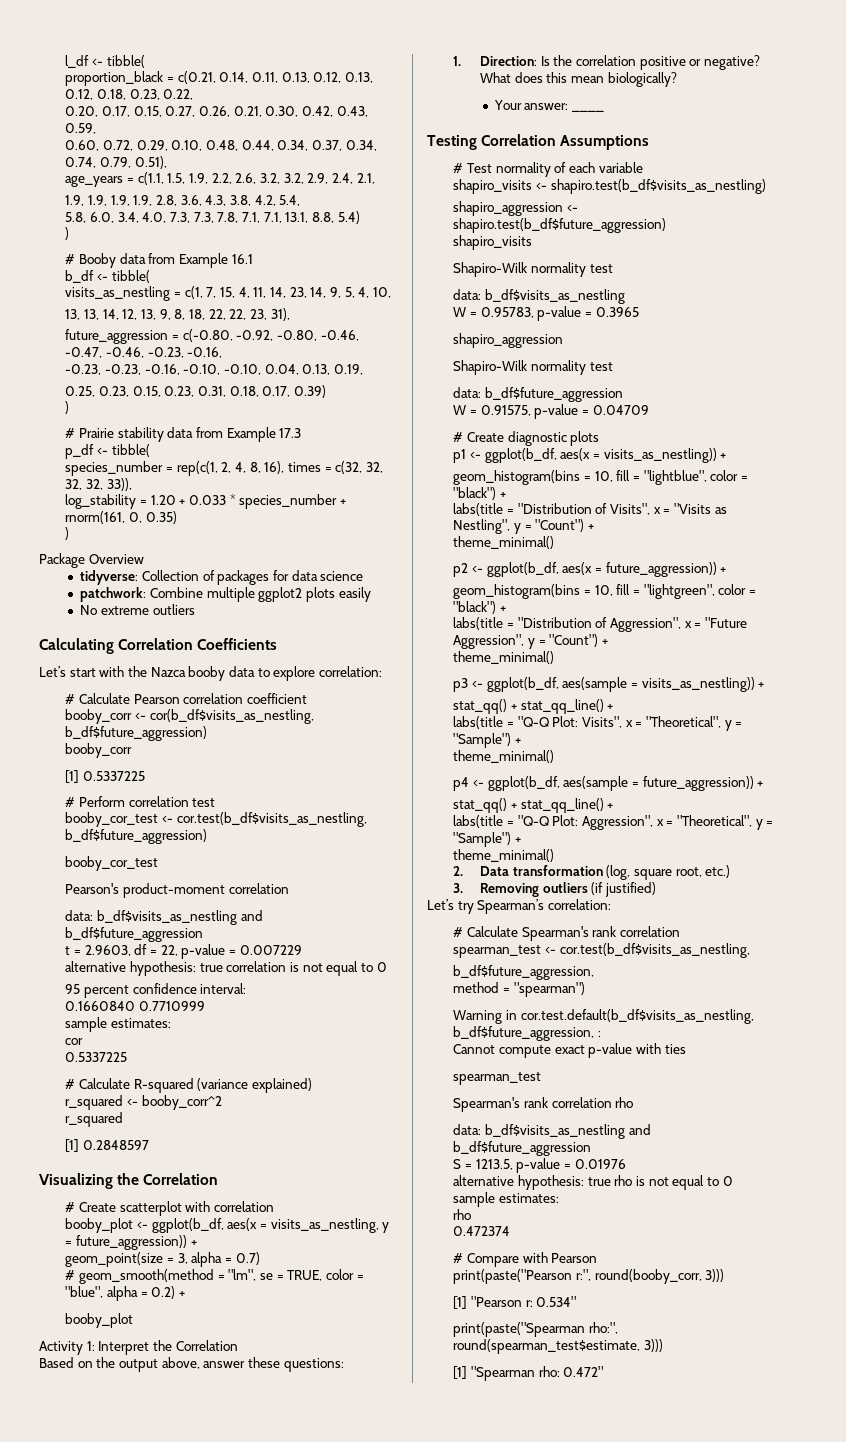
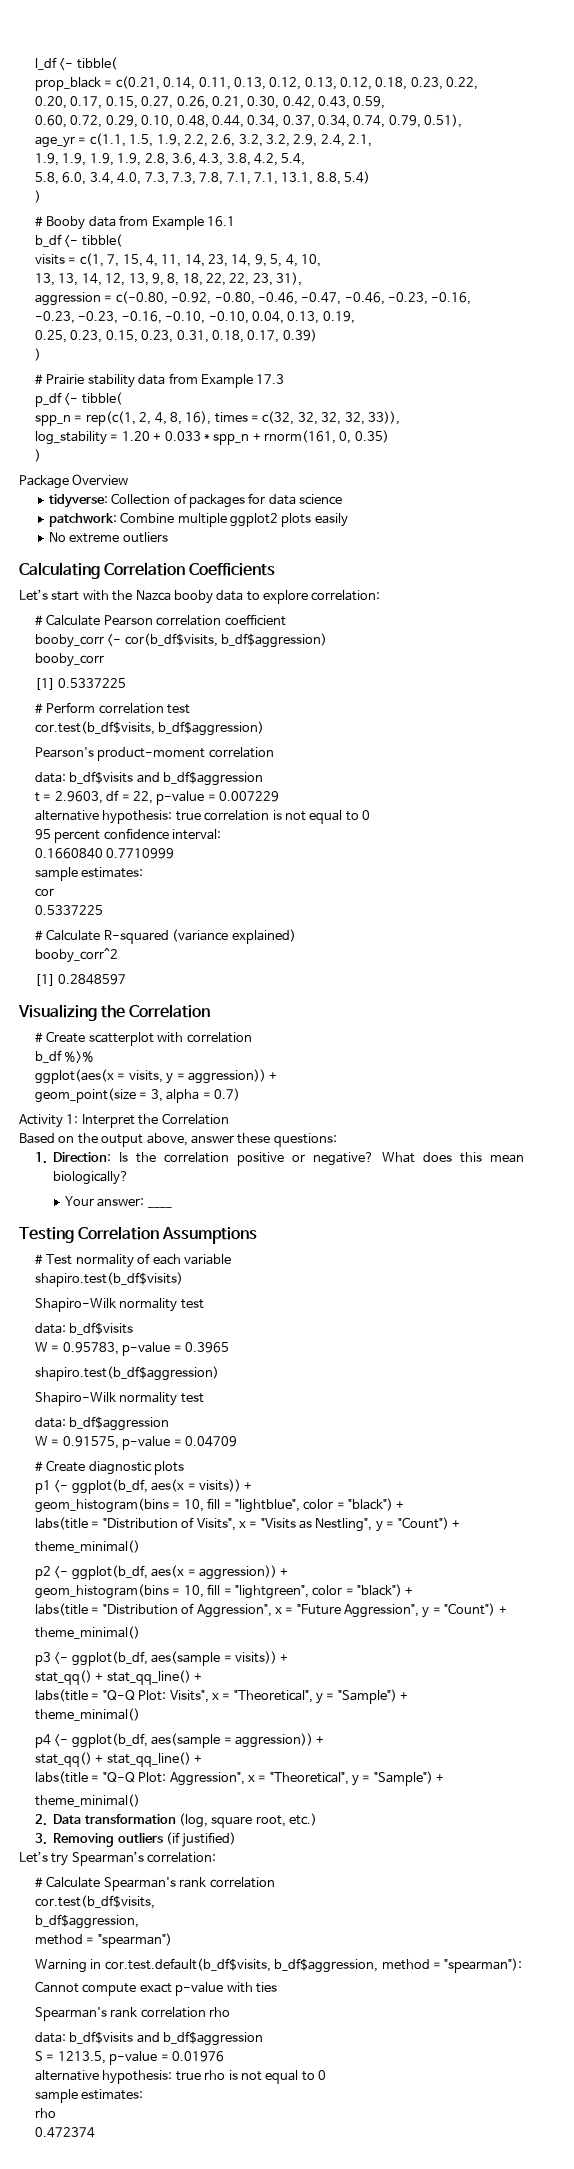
[65,71,164,86] proportion_black -> [35,77,102,91] prop_black
[65,176,124,187] age_years -> [35,136,76,148] age_yr
[65,286,171,301] visits_as_nestling -> [35,254,66,265] visits
[65,329,169,344] future_aggression -> [35,292,102,306] aggression
[65,461,164,476] species_number -> [35,415,72,426] spp_n
[239,494,338,509] species_number -> [213,434,250,445] spp_n
[149,709,314,724] [65,726,208,741] cor(b_df$visits_as_nestling, b_df$future_aggression) -> [124,633,328,648] cor(b_df$visits, b_df$aggression)
[65,812,367,827] [65,829,208,844] [65,856,159,871] booby_cor_test <- cor.test(b_df$visits_as_nestling, b_df$future_aggression) // booby_cor_test -> [35,721,265,736] cor.test(b_df$visits, b_df$aggression)
[97,910,263,925] [65,927,204,942] b_df$visits_as_nestling and b_df$future_aggression -> [69,771,264,786] b_df$visits and b_df$aggression
[65,1095,139,1110] r_squared <- -> (296, 936) none
[65,1112,124,1127] // r_squared -> (119, 955) none
[65,1218,390,1233] [65,1235,188,1250] booby_plot <- ggplot(b_df, aes(x = visits_as_nestling, y = future_aggression)) -> [35,1050,95,1064] [35,1069,266,1084] b_df %>% // ggplot(aes(x = visits, y = aggression))
[65,1269,364,1284] [65,1286,186,1301] [65,1313,134,1328] // # geom_smooth(method = "lm", se = TRUE, color = "blue", alpha = 0.2) + // booby_plot -> (240, 1094) none
[453,179,766,194] [453,201,579,216] [453,218,667,233] [453,235,533,250] [453,262,613,277] [453,289,626,304] shapiro_visits <- shapiro.test(b_df$visits_as_nestling) // shapiro_aggression <- shapiro.test(b_df$future_aggression) // shapiro_visits // Shapiro-Wilk normality test // data: b_df$visits_as_nestling -> [35,1272,184,1287] [35,1298,204,1312] [35,1322,134,1335] shapiro.test(b_df$visits) // Shapiro-Wilk normality test // data: b_df$visits
[453,333,564,348] [453,360,613,375] [453,387,624,402] shapiro_aggression // Shapiro-Wilk normality test // data: b_df$future_aggression -> [35,1366,220,1381] [35,1392,204,1406] [35,1416,170,1431] shapiro.test(b_df$aggression) // Shapiro-Wilk normality test // data: b_df$aggression
[603,448,717,463] visits_as_nestling)) -> [198,1479,241,1492] visits))
[605,562,717,577] future_aggression)) -> [198,1565,277,1580] aggression))
[641,677,755,692] visits_as_nestling)) -> [234,1651,277,1664] visits))
[642,776,754,791] future_aggression)) -> [234,1733,313,1748] aggression))
[453,943,750,958] [453,965,595,980] spearman_test <- cor.test(b_df$visits_as_nestling, // b_df$future_aggression, -> [35,1895,156,1909] [35,1914,140,1929] cor.test(b_df$visits, // b_df$aggression,
[520,1009,754,1024] [453,1026,602,1041] cor.test.default(b_df$visits_as_nestling, b_df$future_aggression, : -> [104,1958,523,1973] cor.test.default(b_df$visits, b_df$aggression, method = "spearman"):
[453,1072,542,1085] // spearman_test -> (277, 1987) none
[485,1124,651,1139] [453,1141,592,1156] b_df$visits_as_nestling and b_df$future_aggression -> [69,2031,264,2046] b_df$visits and b_df$aggression
[453,1252,598,1267] [453,1269,725,1284] [453,1296,577,1309] [453,1322,619,1337] [453,1339,664,1354] [453,1366,604,1381] // # Compare with Pearson // print(paste("Pearson r:", round(booby_corr, 3))) // [1] "Pearson r: 0.534" // print(paste("Spearman rho:", round(spearman_test$estimate, 3))) // [1] "Spearman rho: 0.472" -> (96, 2132) none

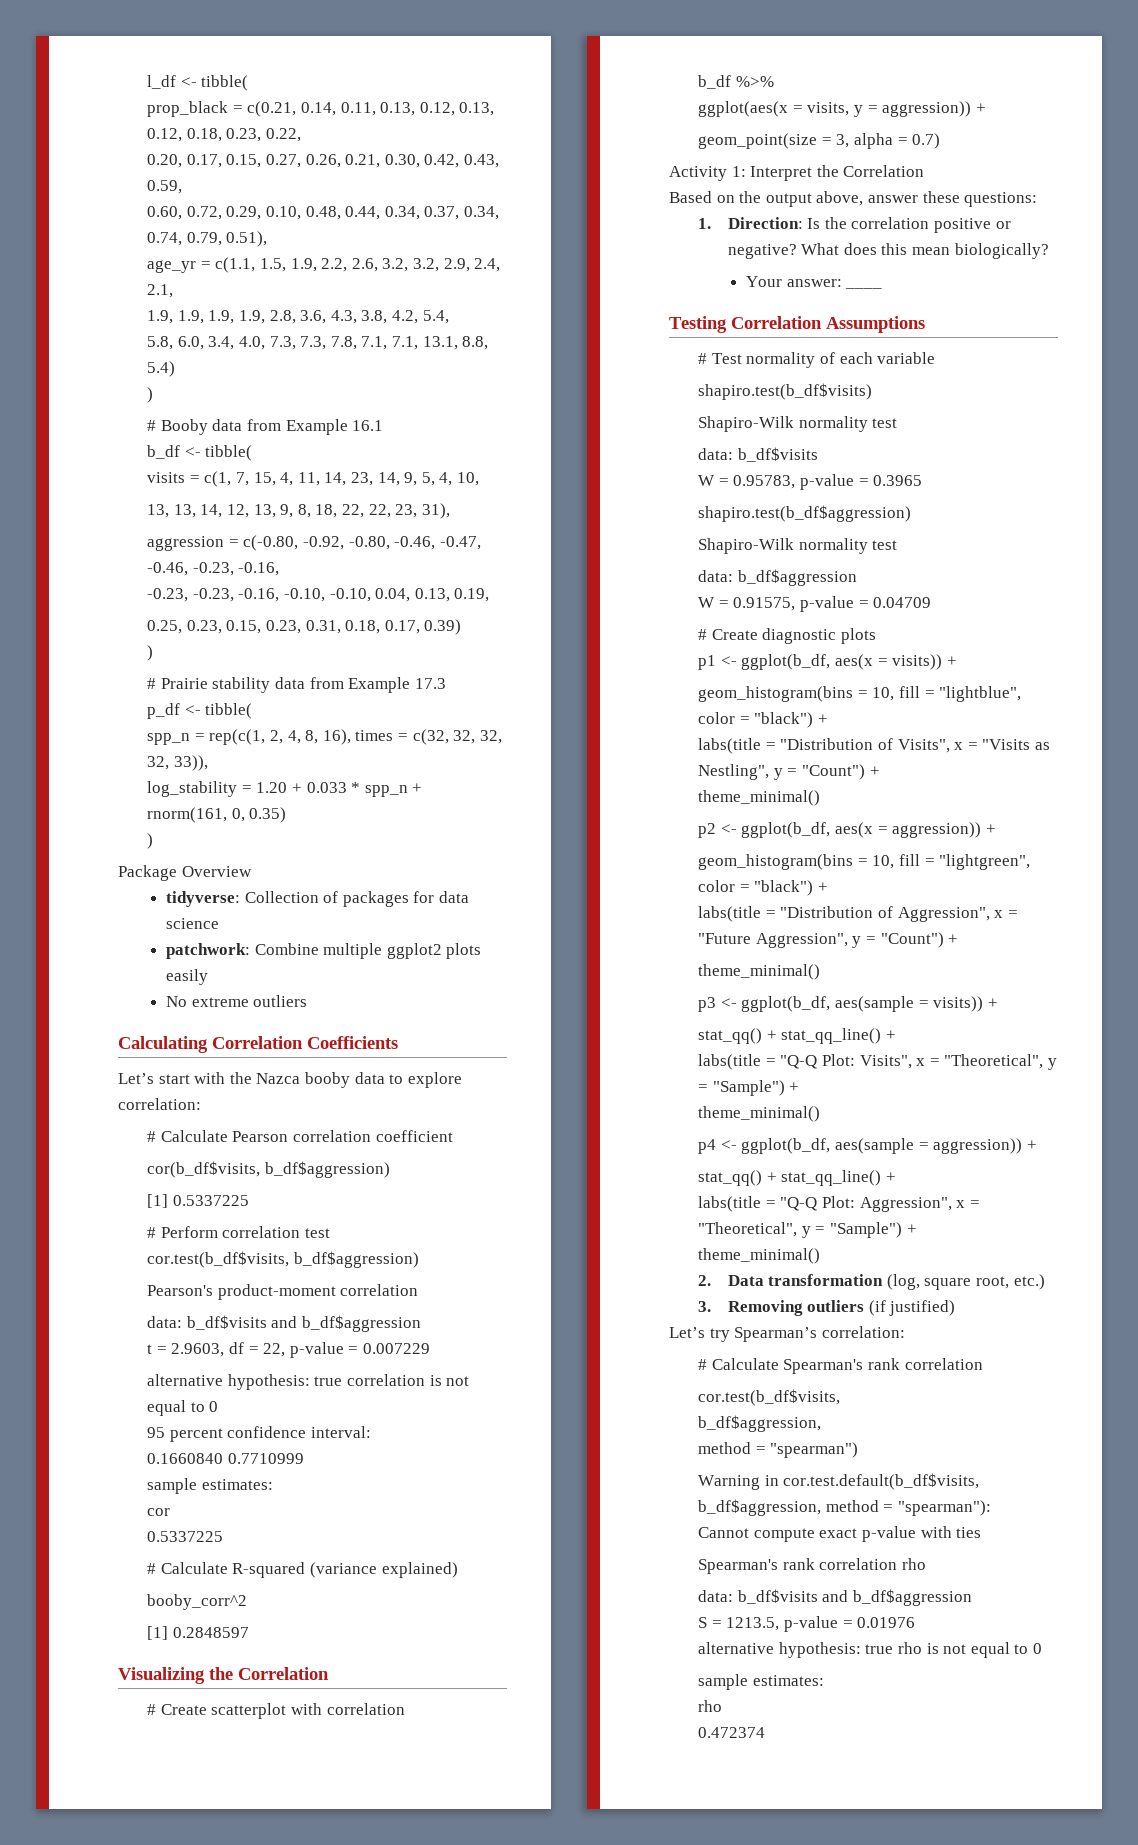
[35,634,122,648] booby_corr <- -> (453, 1136) none
[35,653,105,667] // booby_corr -> (390, 1169) none

